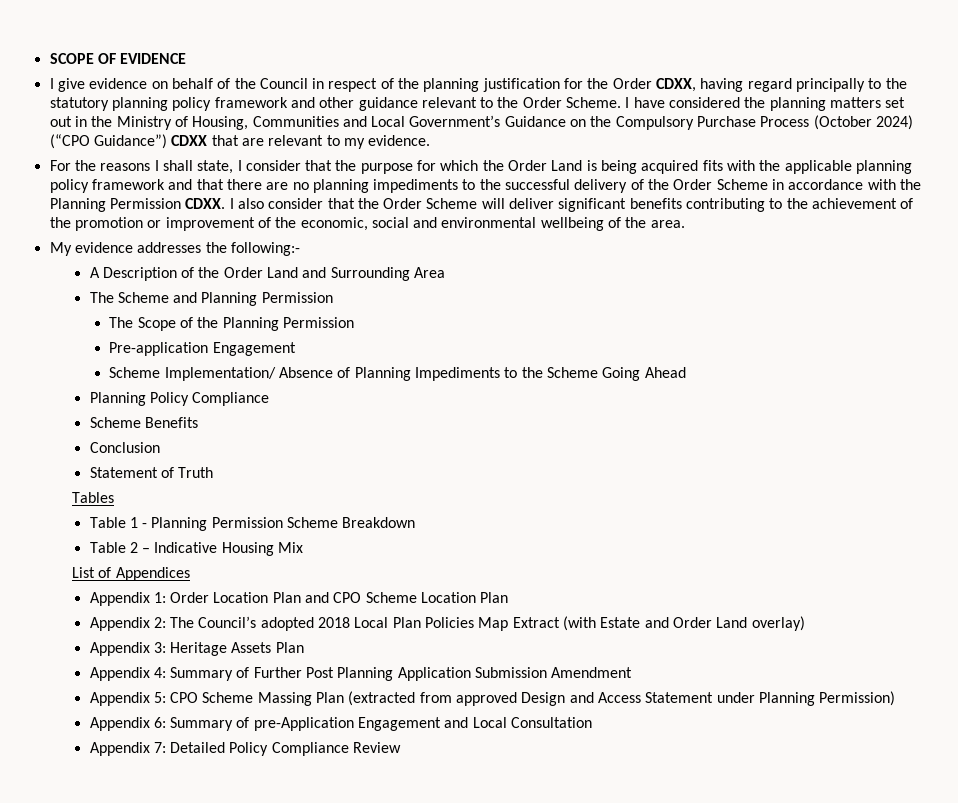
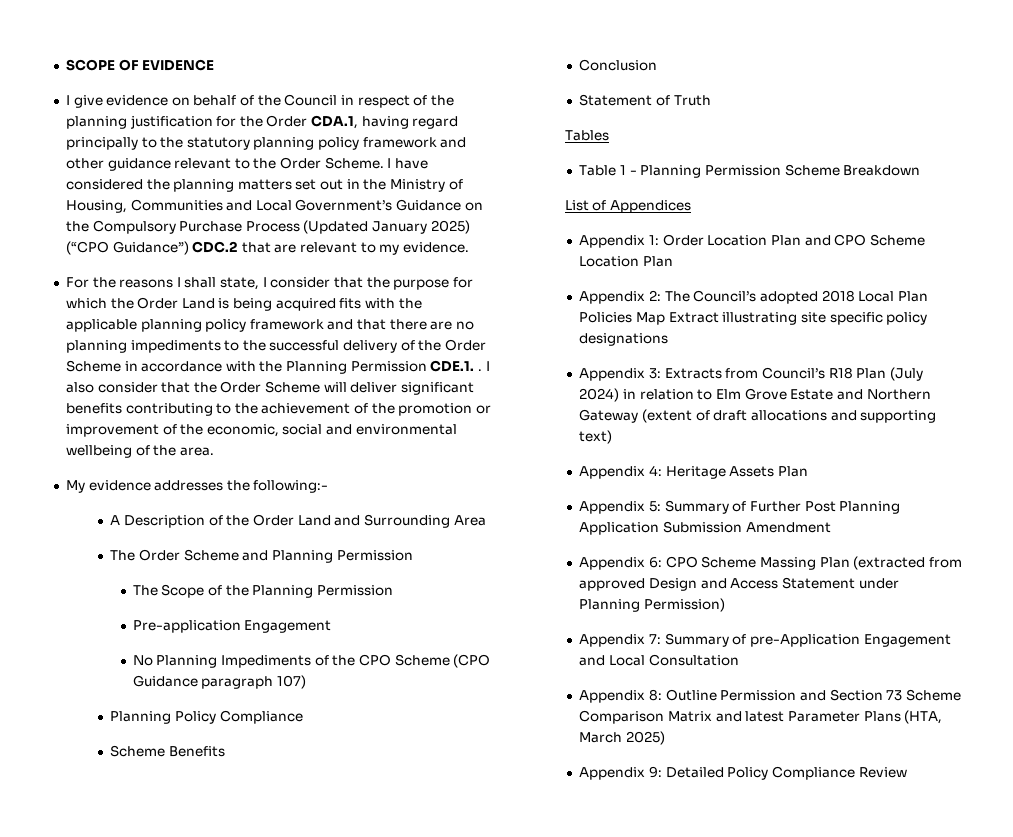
[656,78,697,92] CDXX, -> [311,115,359,129] CDA.1,
[813,115,914,130] (October 2024) -> [303,220,470,234] (Updated January 2025)
[171,135,208,146] CDXX -> [192,241,239,253] CDC.2
[185,198,226,209] CDXX. -> [430,360,483,372] CDE.1. .
(114, 297) none -> [139,549,181,561] Order
[109,367,686,381] Scheme Implementation/ Absence of Planning Impediments to the Scheme Going Ahead -> [132,654,491,668] [132,675,307,689] No Planning Impediments of the CPO Scheme (CPO Guidance paragraph 107)
[89,542,304,556] // Table 2 – Indicative Housing Mix -> (921, 170) none
[563,616,805,631] [89,642,166,656] (with Estate and Order Land overlay) // Appendix 3: -> [722,312,928,325] [579,333,669,346] [579,367,923,381] [579,388,931,402] [579,409,937,423] [579,430,613,444] [579,465,663,479] illustrating site specific policy designations // Appendix 3: Extracts from Council’s R18 Plan (July 2024) in relation to Elm Grove Estate and Northern Gateway (extent of draft allocations and supporting text) // Appendix 4:
[153,667,166,678] 4: -> [649,501,662,512] 5:
[153,692,166,703] 5: -> [649,557,663,568] 6:
[153,717,166,728] 6: -> [649,634,662,644] 7:
[153,742,166,753] 7: -> [649,689,961,701] [579,710,943,724] [579,731,666,745] [579,766,663,780] 8: Outline Permission and Section 73 Scheme Comparison Matrix and latest Parameter Plans (HTA, March 2025) // Appendix 9:

